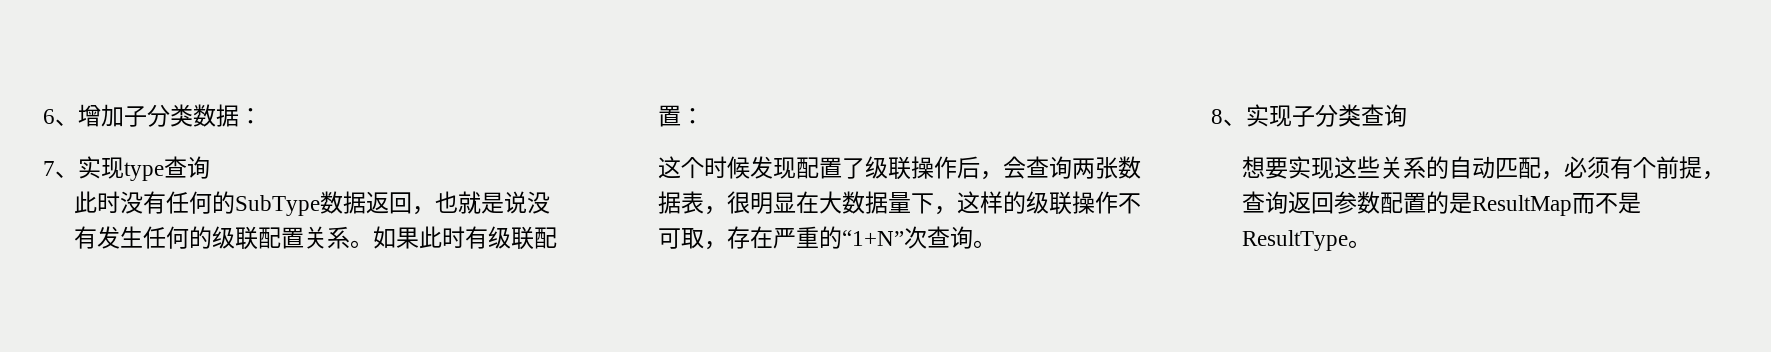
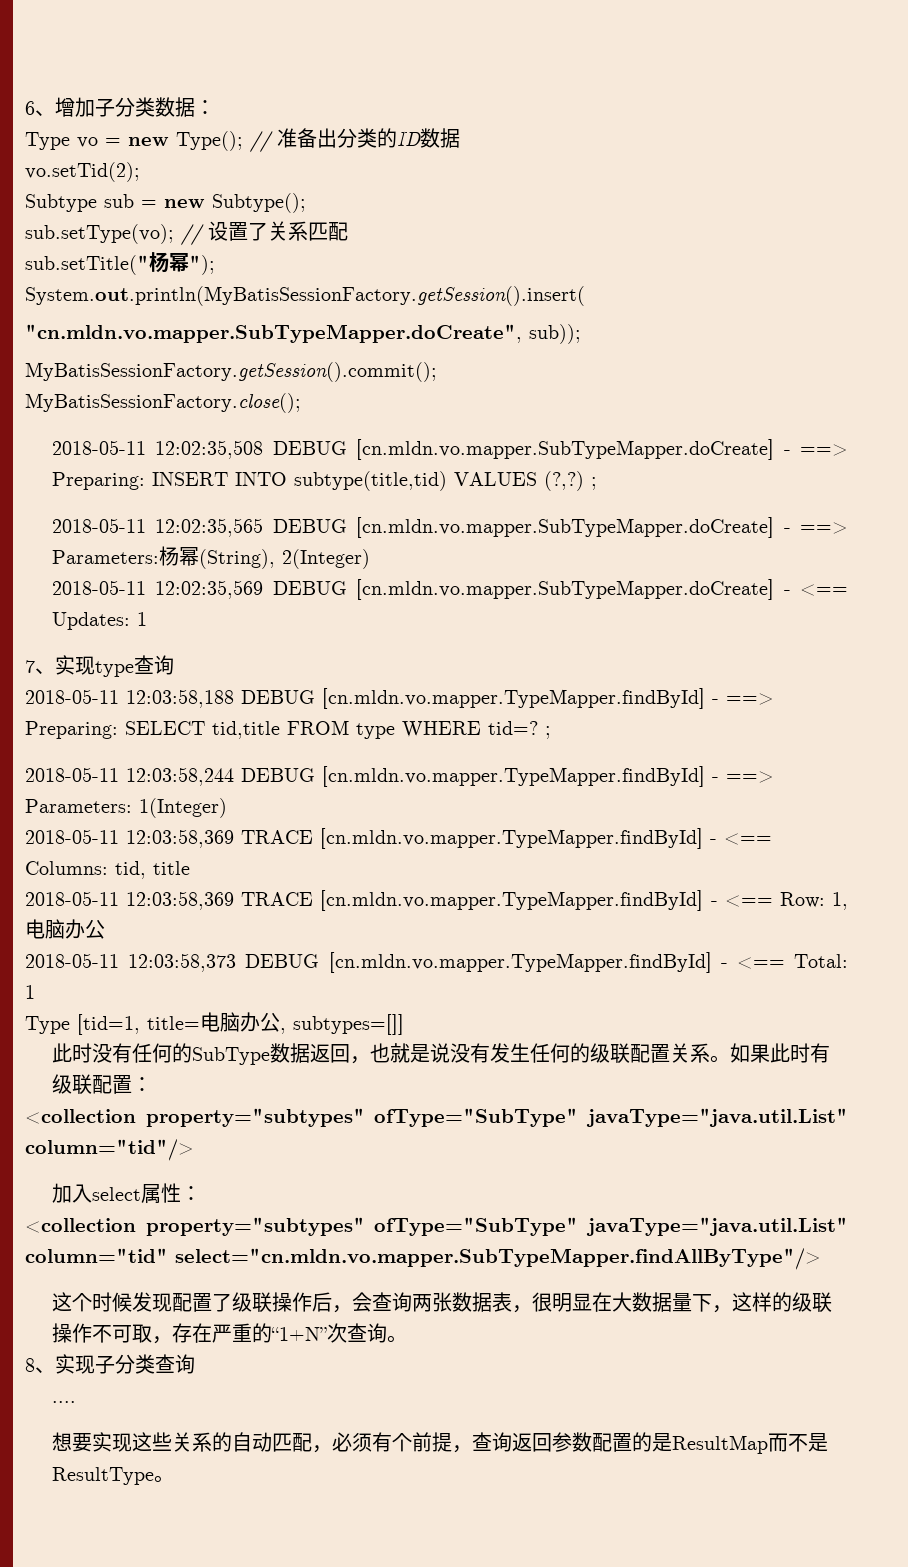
(262, 116) none -> [25,128,460,153] [25,162,140,182] [25,193,306,213] [25,221,348,246] [25,252,215,275] [25,286,585,306] [25,324,581,344] [25,362,437,382] [25,393,301,413] [51,439,848,460] [51,471,597,491] [51,517,848,538] [51,546,370,569] [51,579,848,600] [51,612,147,630] // Type vo = new Type(); // 准备出分类的ID数据 // vo.setTid(2); // Subtype sub = new Subtype(); // sub.setType(vo); // 设置了关系匹配 // sub.setTitle("杨幂"); // System.out.println(MyBatisSessionFactory.getSession().insert( // "cn.mldn.vo.mapper.SubTypeMapper.doCreate", sub)); // MyBatisSessionFactory.getSession().commit(); // MyBatisSessionFactory.close(); // 2018-05-11 12:02:35,508 DEBUG [cn.mldn.vo.mapper.SubTypeMapper.doCreate] - ==> Preparing: INSERT INTO subtype(title,tid) VALUES (?,?) ; // 2018-05-11 12:02:35,565 DEBUG [cn.mldn.vo.mapper.SubTypeMapper.doCreate] - ==> Parameters:杨幂(String), 2(Integer) // 2018-05-11 12:02:35,569 DEBUG [cn.mldn.vo.mapper.SubTypeMapper.doCreate] - <== Updates: 1
(210, 167) none -> [25,688,774,709] [25,720,551,739] [25,766,774,787] [25,798,227,818] [25,828,772,849] [25,861,190,879] [25,890,848,911] [25,919,105,939] [25,952,848,973] [25,985,35,999] [25,1012,404,1035] // 2018-05-11 12:03:58,188 DEBUG [cn.mldn.vo.mapper.TypeMapper.findById] - ==> Preparing: SELECT tid,title FROM type WHERE tid=? ; // 2018-05-11 12:03:58,244 DEBUG [cn.mldn.vo.mapper.TypeMapper.findById] - ==> Parameters: 1(Integer) // 2018-05-11 12:03:58,369 TRACE [cn.mldn.vo.mapper.TypeMapper.findById] - <== Columns: tid, title // 2018-05-11 12:03:58,369 TRACE [cn.mldn.vo.mapper.TypeMapper.findById] - <== Row: 1,电脑办公 // 2018-05-11 12:03:58,373 DEBUG [cn.mldn.vo.mapper.TypeMapper.findById] - <== Total: 1 // Type [tid=1, title=电脑办公, subtypes=[]]
(705, 116) none -> [25,1108,848,1127] [25,1139,194,1161] [51,1183,201,1204] [25,1217,848,1236] [25,1248,821,1270] // <collection property="subtypes" ofType="SubType" javaType="java.util.List" column="tid"/> // 加入select属性： // <collection property="subtypes" ofType="SubType" javaType="java.util.List" column="tid" select="cn.mldn.vo.mapper.SubTypeMapper.findAllByType"/>
(1407, 115) none -> [51,1401,76,1403] // ....

